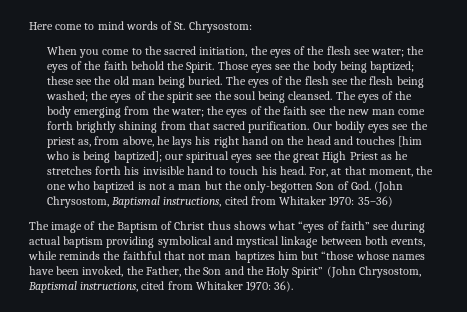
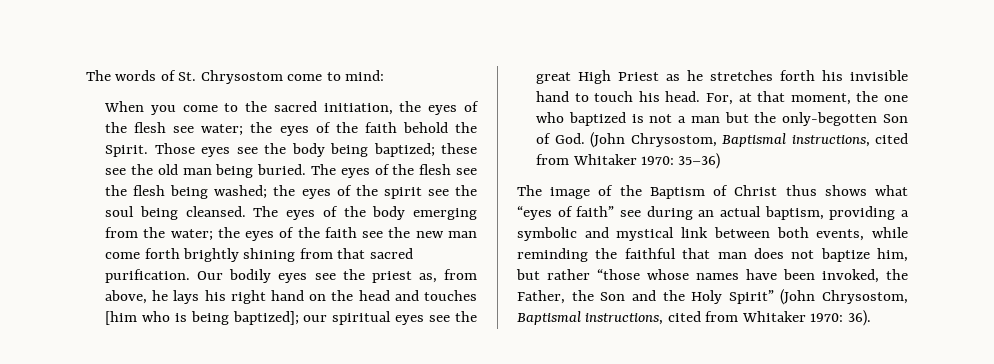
[29,21,252,33] Here come to mind words of St. Chrysostom: -> [86,70,385,84] The words of St. Chrysostom come to mind:
[29,236,212,248] actual baptism providing symbolical -> [698,206,909,220] [517,227,577,241] an actual baptism, providing a symbolic
[281,236,319,248] linkage -> [681,227,709,238] link
[59,251,101,260] reminds -> [517,248,588,262] reminding
[188,251,319,263] not man baptizes him but -> [717,248,908,262] [516,269,590,280] man does not baptize him, but rather

